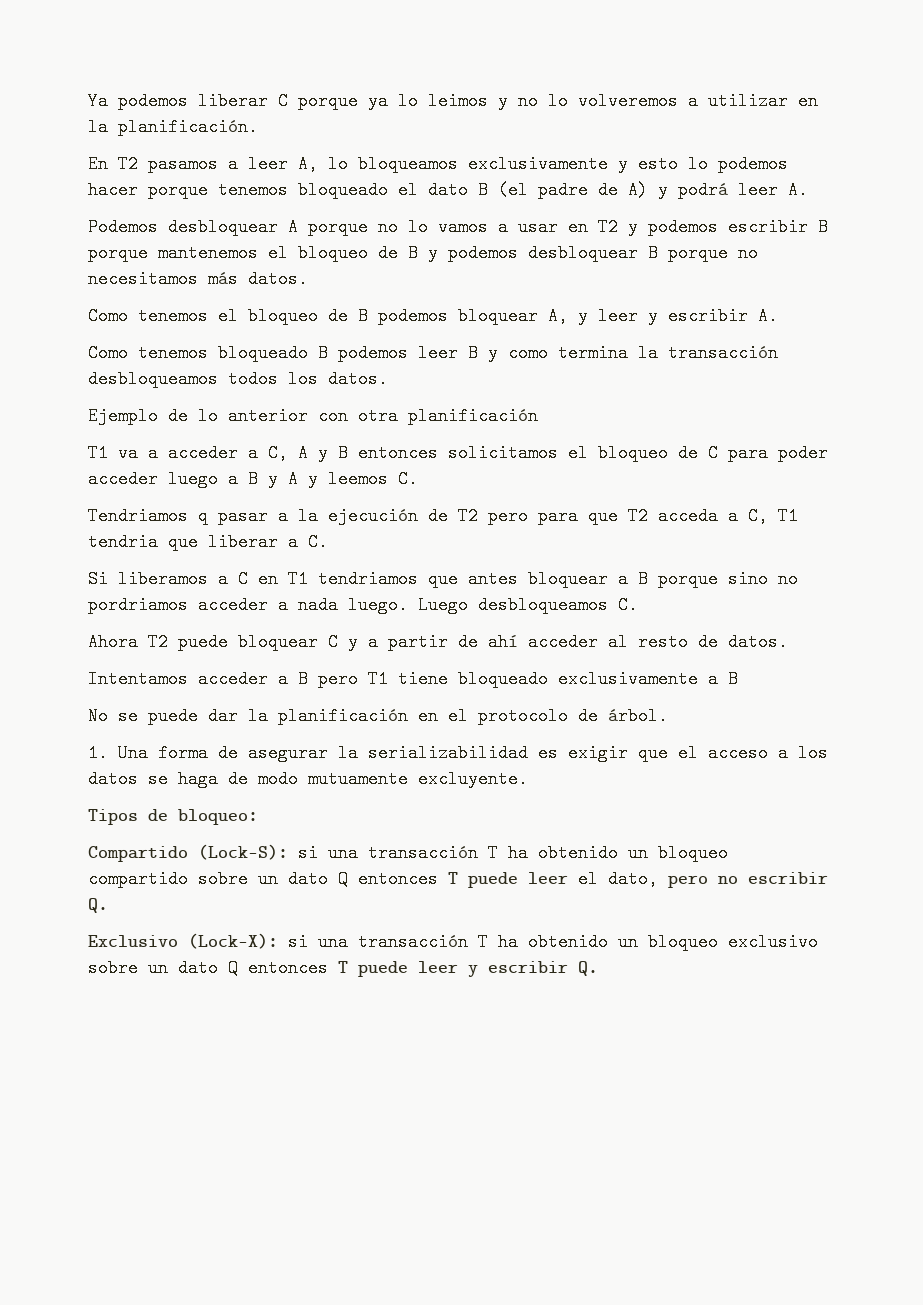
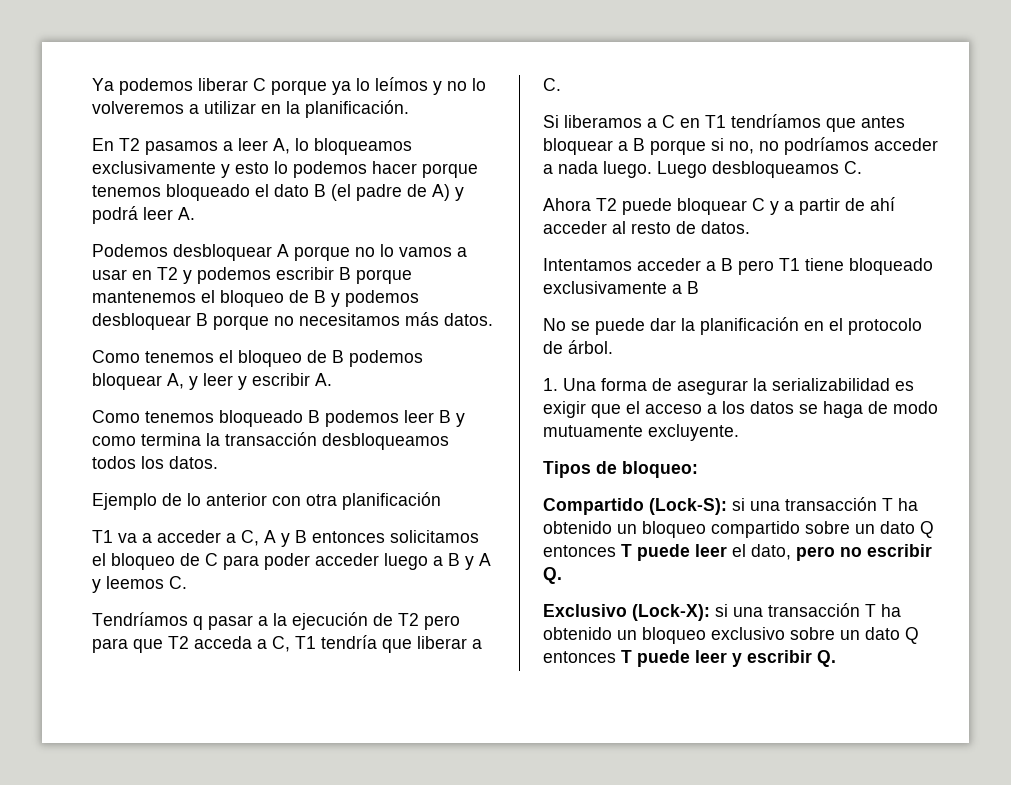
[428,92,488,110] leimos -> [375,77,428,91] leímos
[88,507,188,525] Tendriamos -> [92,612,188,626] Tendríamos
[88,533,158,551] tendria -> [321,635,377,649] tendría
[318,570,418,588] tendriamos -> [731,114,821,128] tendríamos
[728,570,798,588] [88,596,188,614] sino no pordriamos -> [711,137,869,155] si no, no podríamos

